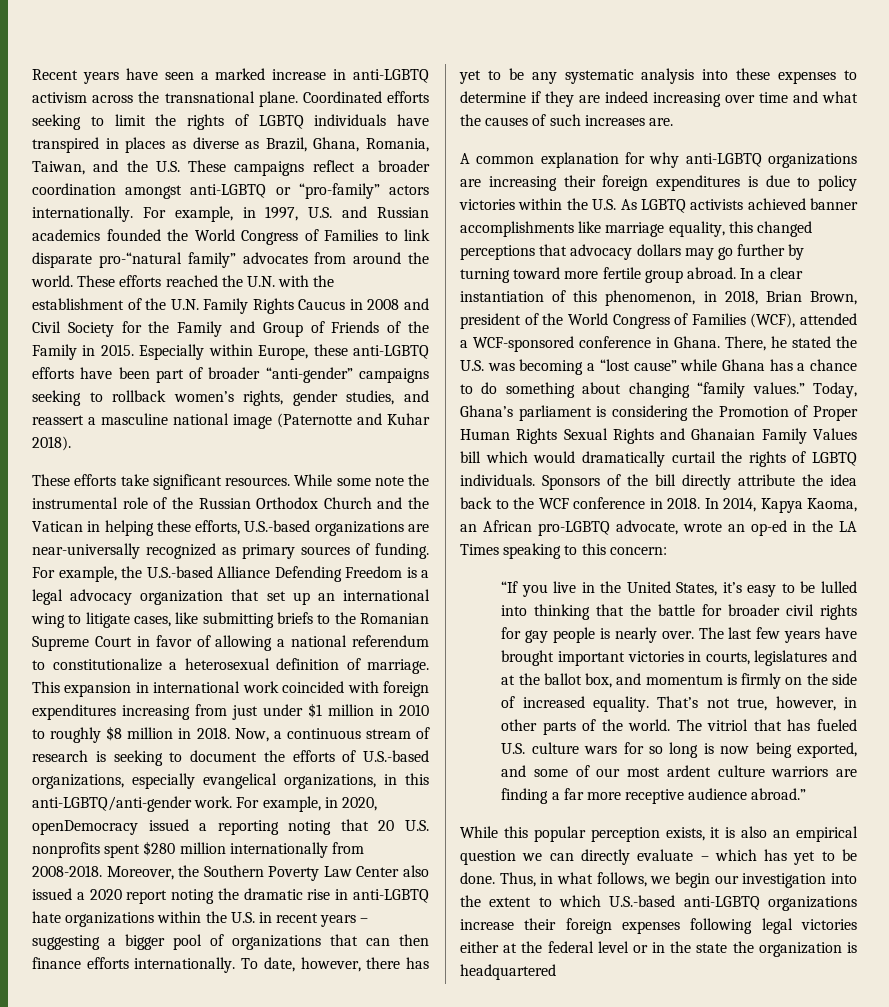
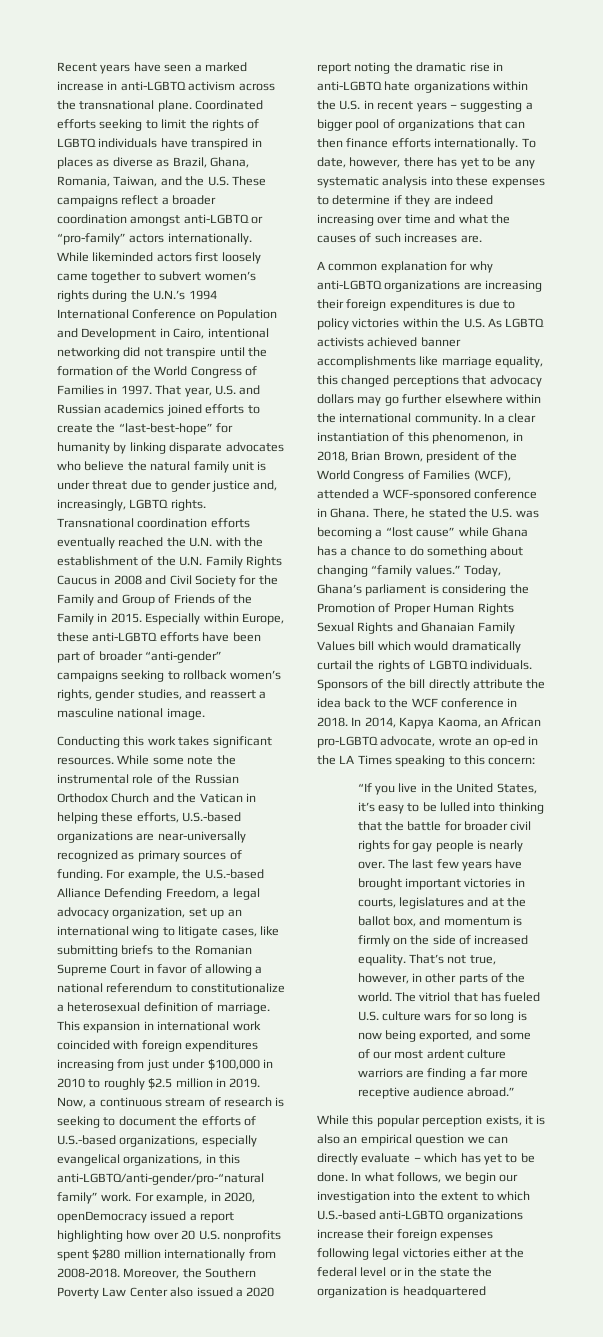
[142,206,429,222] [32,229,430,245] [32,252,429,268] [31,275,162,287] For example, in 1997, U.S. and Russian academics founded the World Congress of Families to link disparate pro-“natural family” advocates from around the world. These efforts -> [57,252,261,264] [57,271,256,283] [57,290,217,302] [57,309,278,321] [57,328,269,340] [57,347,267,359] [57,366,257,378] [57,385,261,397] [57,404,260,416] [57,423,234,435] [57,442,284,454] [57,461,267,473] [57,480,278,492] [57,499,206,511] [57,518,250,528] [57,537,115,549] While likeminded actors first loosely came together to subvert women’s rights during the U.N.’s 1994 International Conference on Population and Development in Cairo, intentional networking did not transpire until the formation of the World Congress of Families in 1997. That year, U.S. and Russian academics joined efforts to create the “last-best-hope” for humanity by linking disparate advocates who believe the natural family unit is under threat due to gender justice and, increasingly, LGBTQ rights. Transnational coordination efforts eventually
[233,413,430,429] [32,436,71,451] [32,474,149,486] image (Paternotte and Kuhar 2018). // These efforts take -> [166,708,205,720] [57,736,210,748] image. // Conducting this work takes
[345,566,417,578] Freedom is -> [165,888,219,899] Freedom,
[140,589,260,605] organization that -> [112,907,186,919] organization,
[308,703,374,718] $1 million -> [207,1059,260,1070] $100,000
[106,726,230,741] $8 million in 2018. -> [148,1078,261,1089] $2.5 million in 2019.
[32,796,192,812] anti-LGBTQ/anti-gender -> [57,1173,264,1185] [57,1192,98,1204] anti-LGBTQ/anti-gender/pro-“natural family”
[217,819,369,835] reporting noting that -> [200,1212,235,1223] [57,1230,179,1242] report highlighting how over
[788,244,805,260] [460,267,736,283] by turning toward more fertile group abroad. -> [444,394,541,404] [317,413,481,425] elsewhere within the international community.
[499,872,554,887] Thus, in -> [351,1172,362,1181] In

